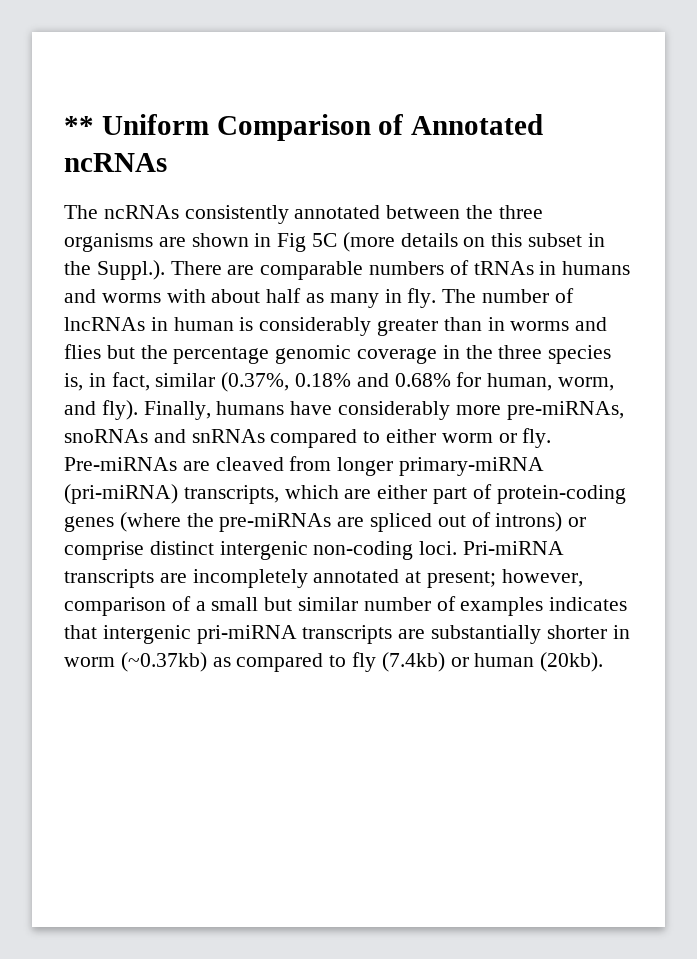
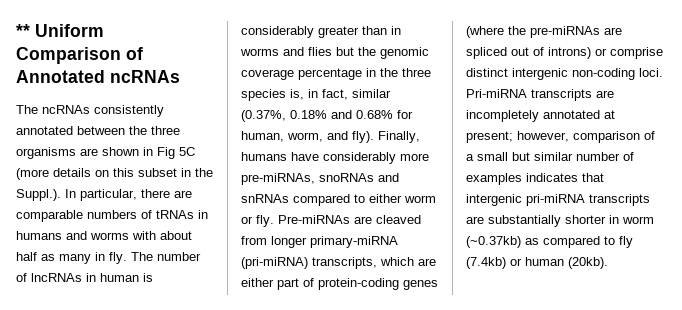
[170,261,222,275] There -> [65,189,170,201] In particular, there
[173,347,270,364] percentage -> (376, 51) none
(438, 356) none -> [298,68,362,80] percentage

